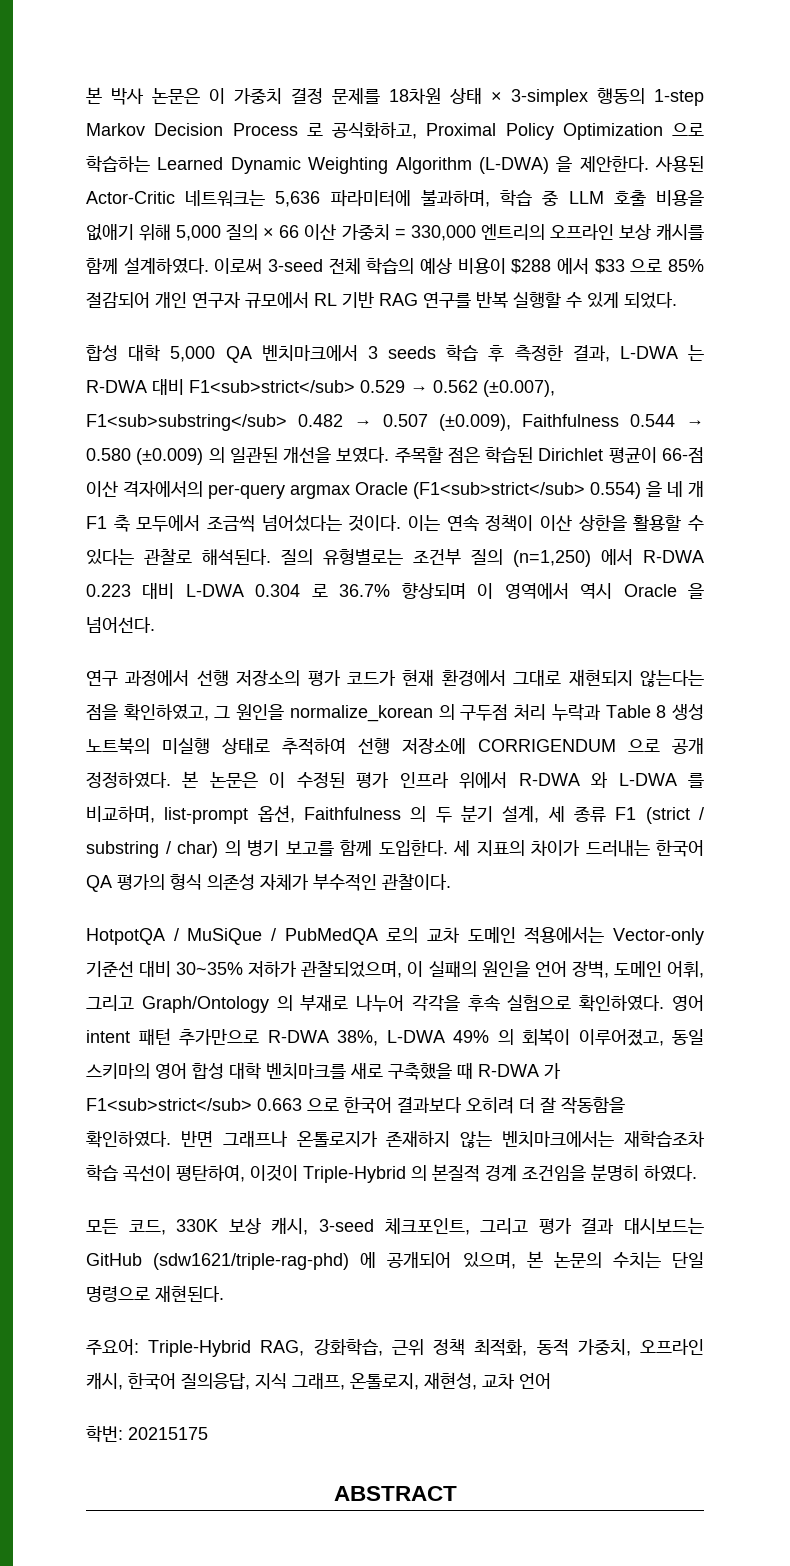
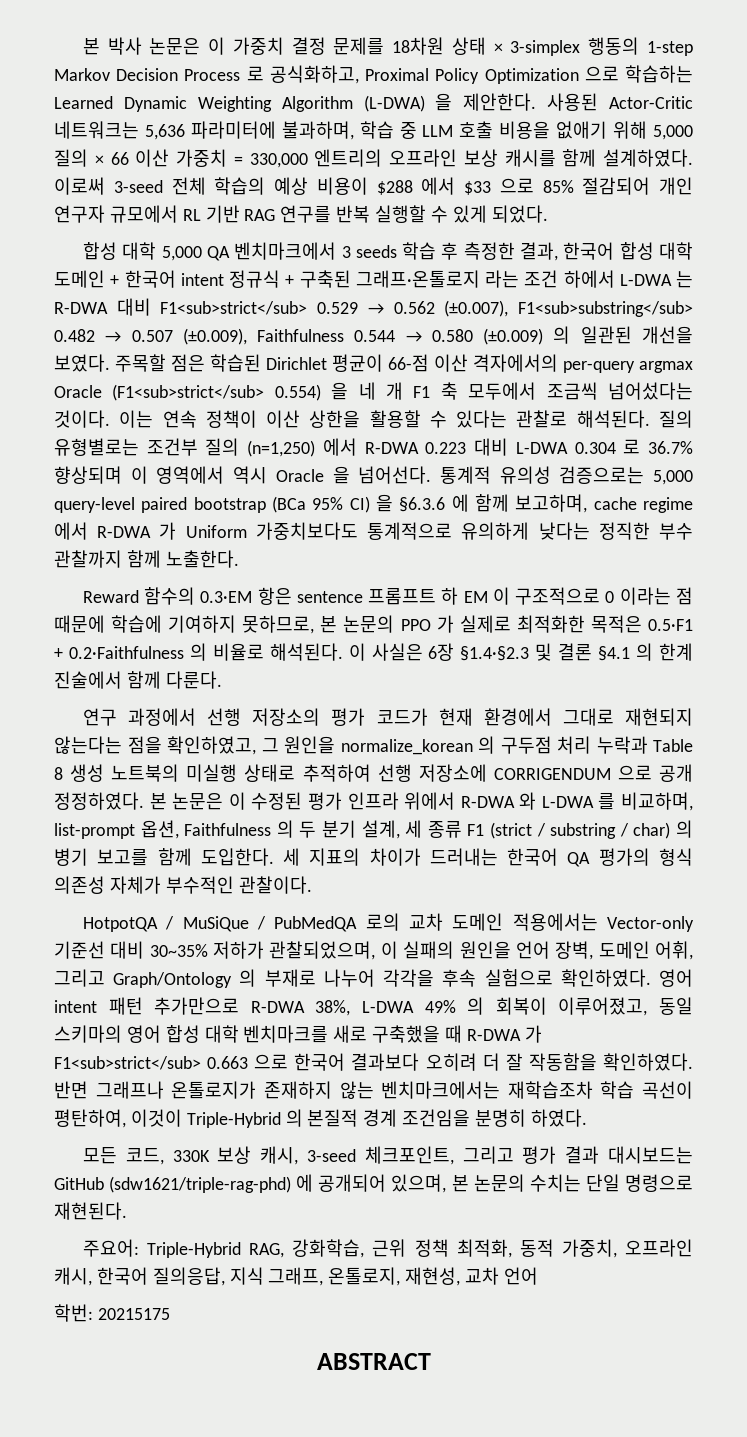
(610, 353) none -> [563,242,693,260] [54,270,615,288] 한국어 합성 대학 도메인 + 한국어 intent 정규식 + 구축된 그래프·온톨로지 라는 조건 하에서
(155, 625) none -> [439,466,693,485] [54,494,693,513] [54,522,693,540] [54,550,239,568] [82,587,694,605] [54,615,693,634] [54,643,693,661] [54,671,222,689] 통계적 유의성 검증으로는 5,000 query-level paired bootstrap (BCa 95% CI) 을 §6.3.6 에 함께 보고하며, cache regime 에서 R-DWA 가 Uniform 가중치보다도 통계적으로 유의하게 낮다는 정직한 부수 관찰까지 함께 노출한다. // Reward 함수의 0.3·EM 항은 sentence 프롬프트 하 EM 이 구조적으로 0 이라는 점 때문에 학습에 기여하지 못하므로, 본 논문의 PPO 가 실제로 최적화한 목적은 0.5·F1 + 0.2·Faithfulness 의 비율로 해석된다. 이 사실은 6장 §1.4·§2.3 및 결론 §4.1 의 한계 진술에서 함께 다룬다.

